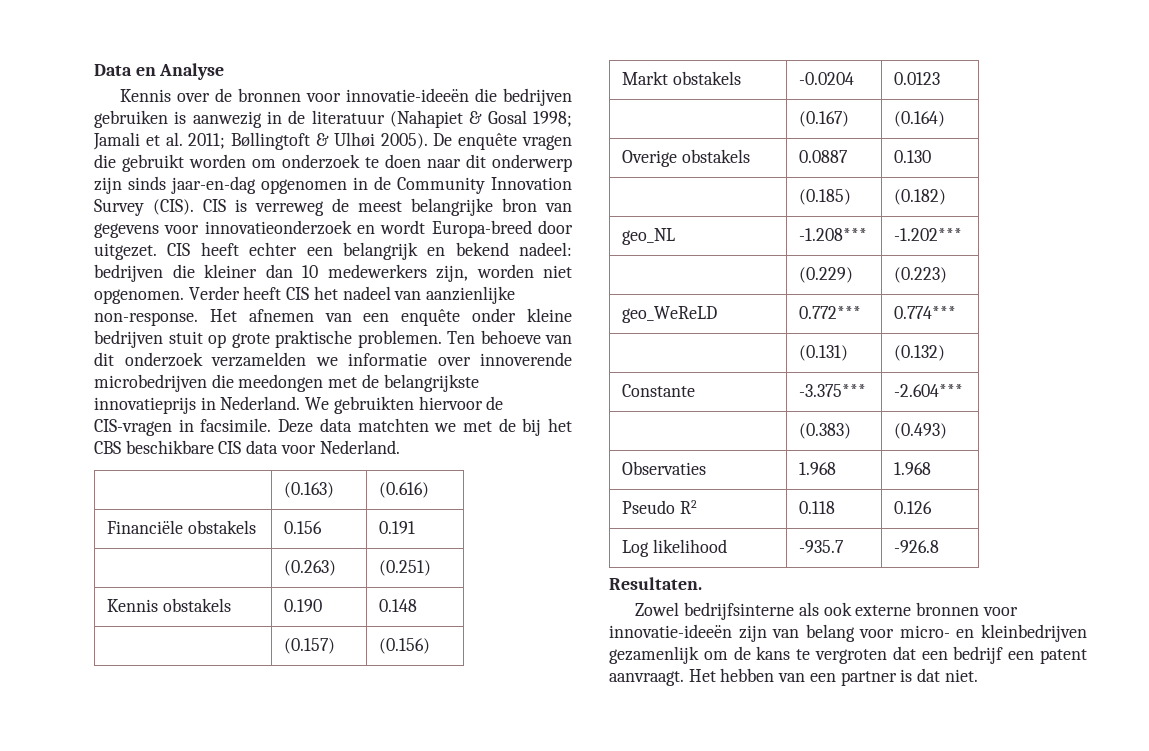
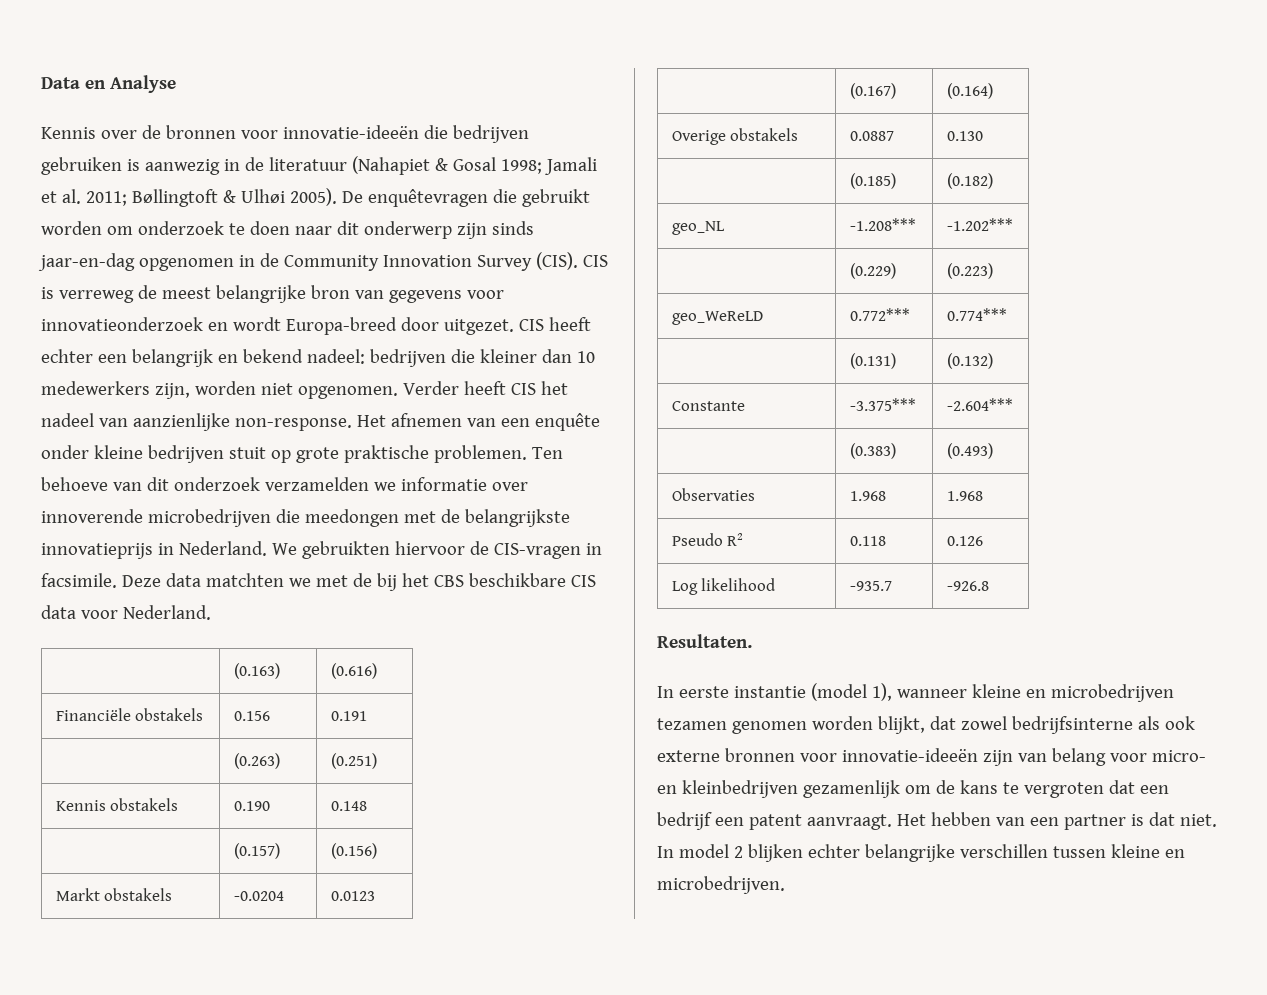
[458,133,572,150] enquête vragen -> [367,189,488,207] enquêtevragen
[635,602,680,616] Zowel -> [657,683,1174,702] [657,716,1007,734] In eerste instantie (model 1), wanneer kleine en microbedrijven tezamen genomen worden blijkt, dat zowel
(978, 675) none -> [657,844,1185,862] [657,876,785,894] In model 2 blijken echter belangrijke verschillen tussen kleine en microbedrijven.

